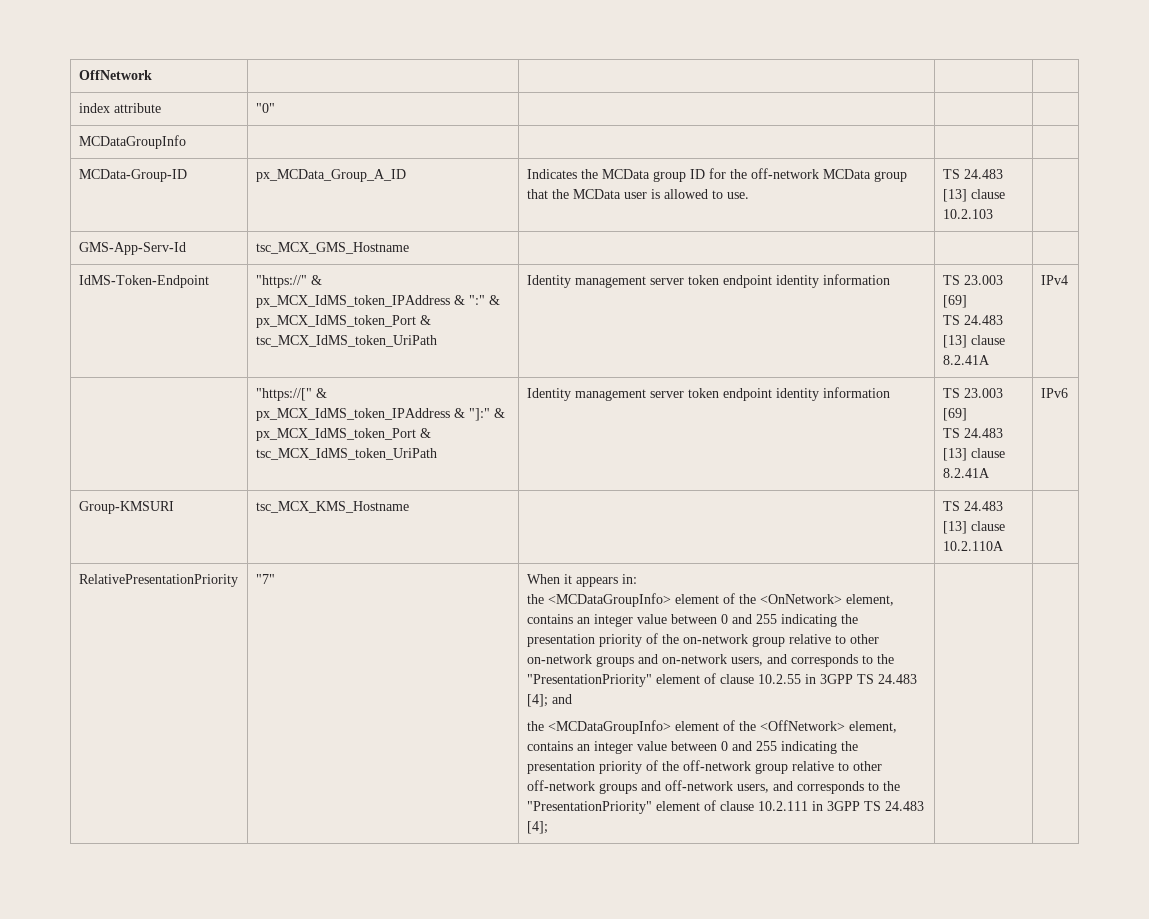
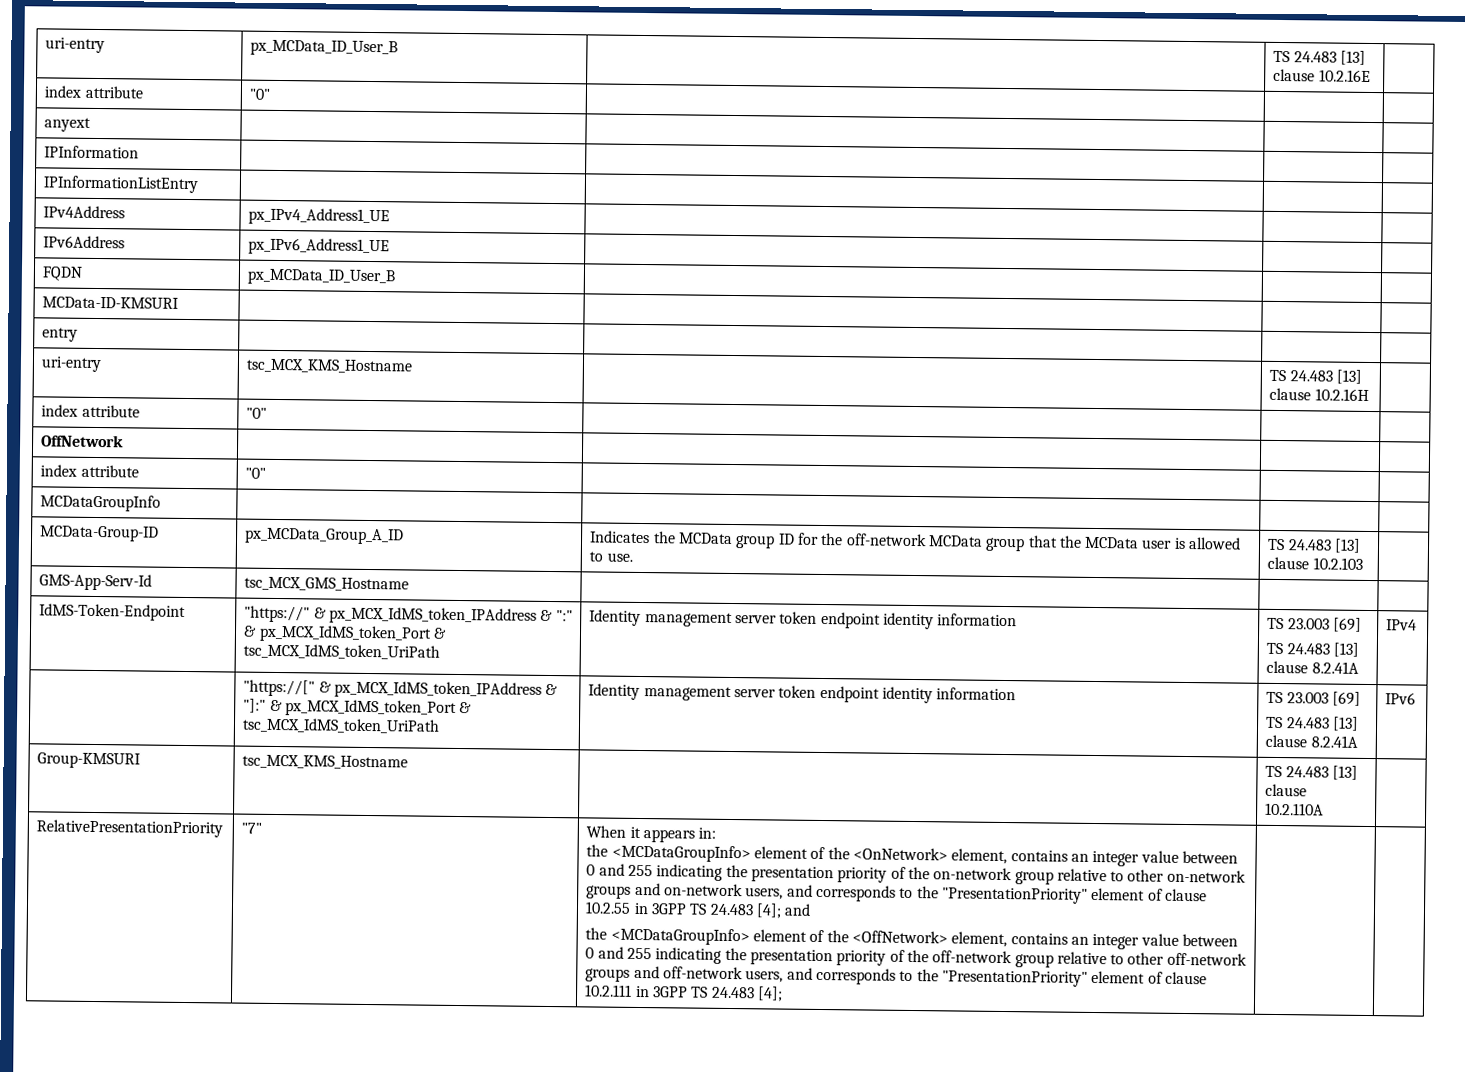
(78, 75) none -> [45,37,106,54] [250,39,399,57] [1273,50,1366,65] [1273,68,1371,82] [44,85,143,99] [249,88,271,100] [44,117,92,132] [44,145,140,159] [43,175,200,194] [43,205,126,219] [248,207,391,226] [43,235,126,249] [248,237,391,256] [42,266,84,281] [247,268,396,286] [42,296,180,309] [42,327,79,342] [41,356,103,373] [246,358,413,374] [1269,369,1362,384] [1269,387,1369,401] [41,404,140,418] [246,407,268,419] uri-entry | px_MCData_ID_User_B | | TS 24.483 [13] clause 10.2.16E | // index attribute | "0" | | | // anyext | | | | // IPInformation | | | | // IPInformationListEntry | | | | // IPv4Address | px_IPv4_Address1_UE | | | // IPv6Address | px_IPv6_Address1_UE | | | // FQDN | px_MCData_ID_User_B | | | // MCData-ID-KMSURI | | | | // entry | | | | // uri-entry | tsc_MCX_KMS_Hostname | | TS 24.483 [13] clause 10.2.16H | // index attribute | "0" | | | //

